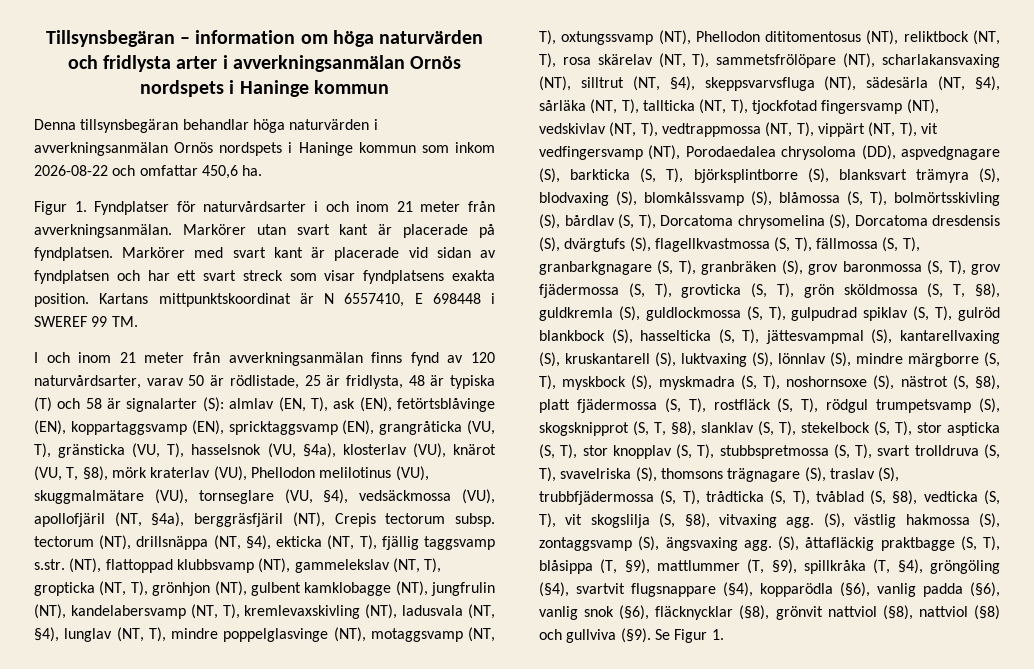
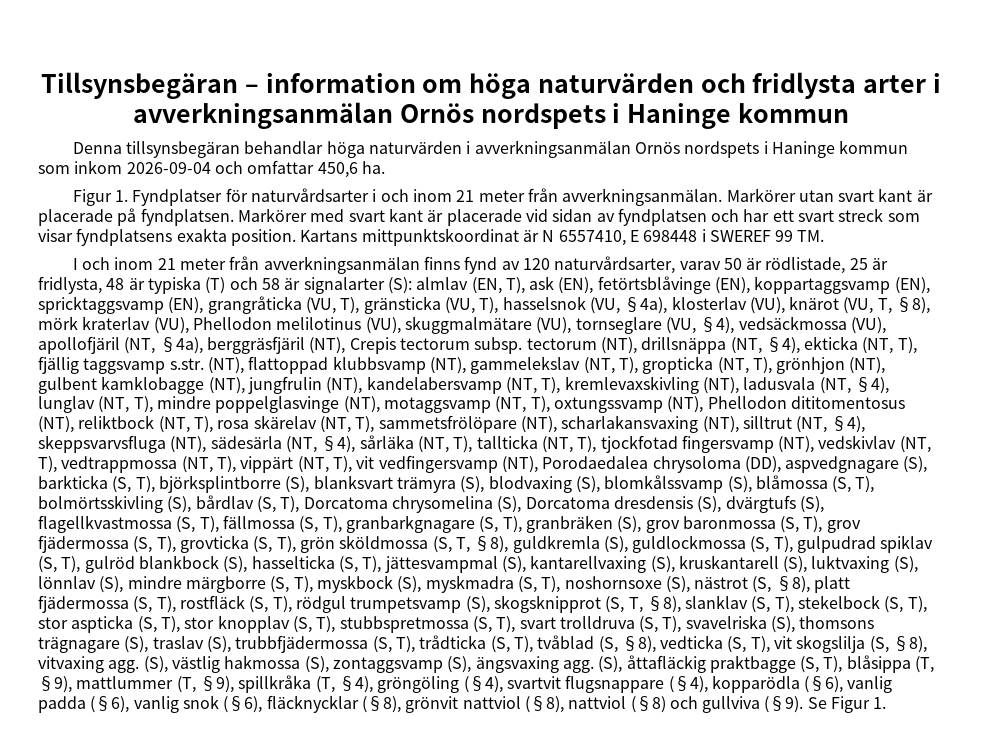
[34,165,108,176] 2026-08-22 -> [126,162,211,174] 2026-09-04

